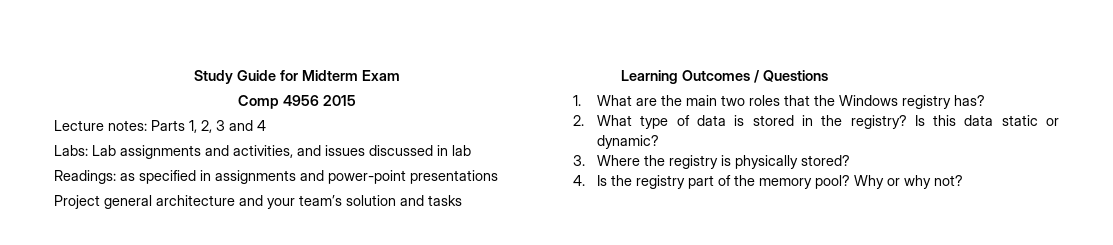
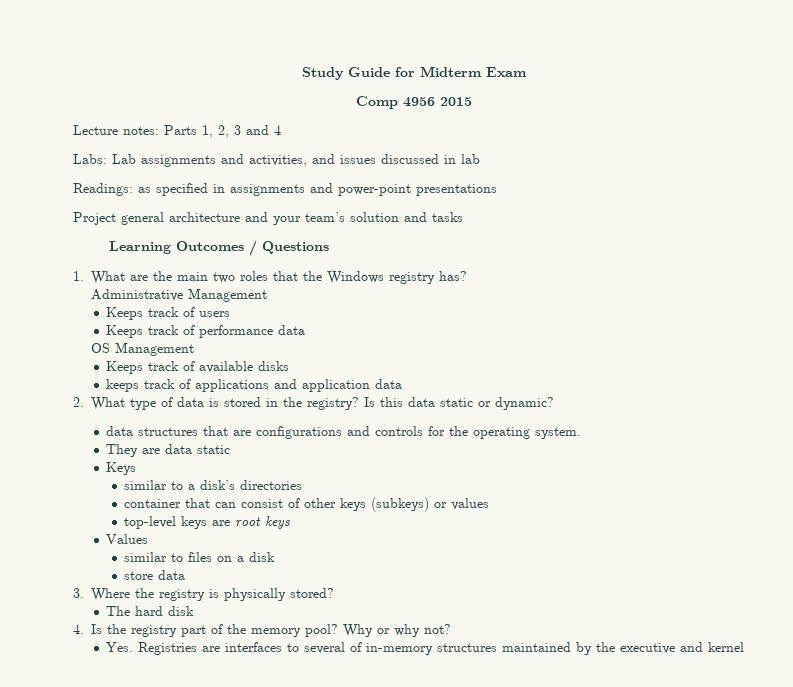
(986, 100) none -> [90,288,267,302] [106,307,231,320] [106,325,306,338] [90,342,194,356] [106,361,290,374] [106,379,403,392] // Administrative Management // Keeps track of users // Keeps track of performance data // OS Management // Keeps track of available disks // keeps track of applications and application data
(660, 142) none -> [106,426,582,439] [106,444,231,457] [106,462,137,475] [124,480,303,490] [124,497,490,512] [124,516,291,529] [106,534,149,544] [124,552,276,562] [124,570,186,580] // data structures that are configurations and controls for the operating system. // They are data static // Keys // similar to a disk’s directories // container that can consist of other keys (subkeys) or values // top-level keys are root keys // Values // similar to files on a disk // store data
(851, 160) none -> [106,606,195,616] // The hard disk
(964, 180) none -> [106,642,745,655] // Yes. Registries are interfaces to several of in-memory structures maintained by the executive and kernel

